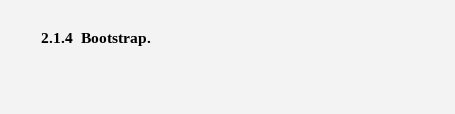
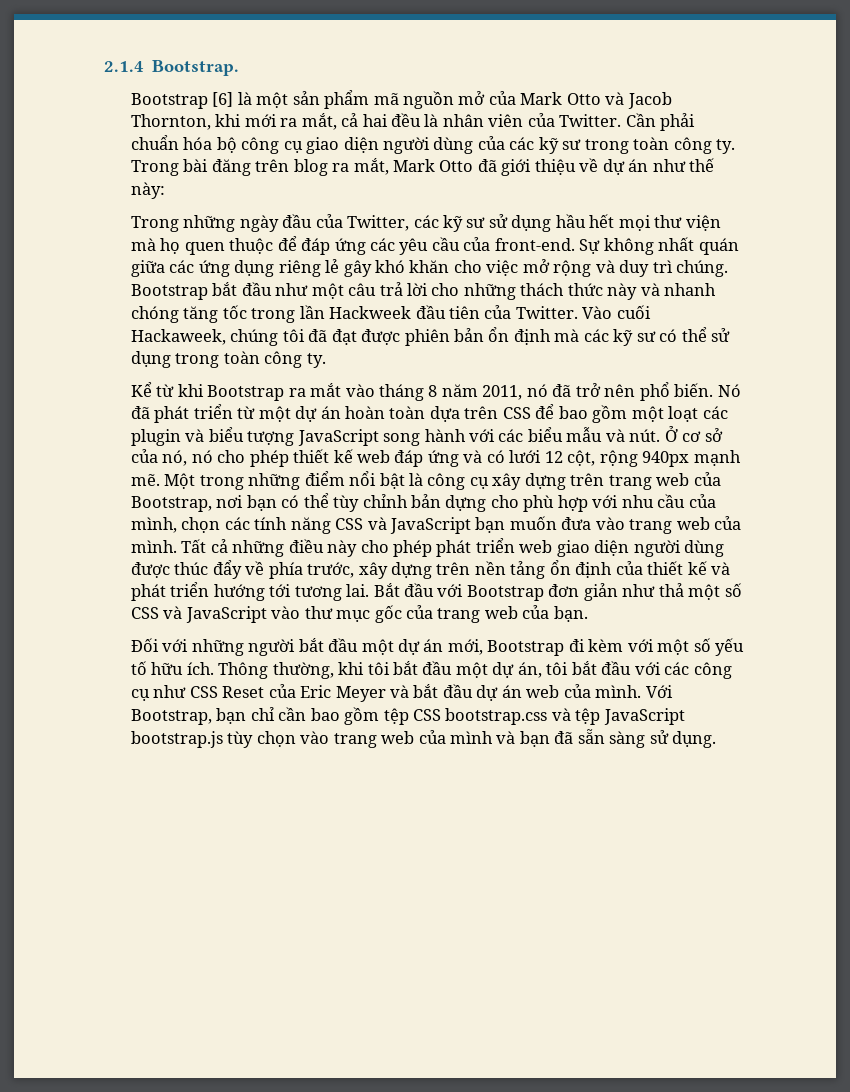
(151, 39) none -> [130,90,672,109] [130,113,696,131] [130,135,736,154] [130,158,715,176] [130,182,165,199] [130,214,721,232] [130,236,739,255] [130,259,729,277] [130,282,717,300] [130,305,651,323] [130,327,731,346] [130,351,326,368] [130,382,741,401] [130,404,728,423] [130,426,723,446] [130,449,741,467] [130,471,721,490] [130,493,716,512] [130,516,742,534] [130,538,725,557] [130,560,731,579] [130,582,742,601] [130,605,588,623] [130,638,745,656] [130,661,732,679] [130,684,673,702] [130,707,685,725] [130,729,717,748] // Bootstrap [6] là một sản phẩm mã nguồn mở của Mark Otto và Jacob Thornton, khi mới ra mắt, cả hai đều là nhân viên của Twitter. Cần phải chuẩn hóa bộ công cụ giao diện người dùng của các kỹ sư trong toàn công ty. Trong bài đăng trên blog ra mắt, Mark Otto đã giới thiệu về dự án như thế này: // Trong những ngày đầu của Twitter, các kỹ sư sử dụng hầu hết mọi thư viện mà họ quen thuộc để đáp ứng các yêu cầu của front-end. Sự không nhất quán giữa các ứng dụng riêng lẻ gây khó khăn cho việc mở rộng và duy trì chúng. Bootstrap bắt đầu như một câu trả lời cho những thách thức này và nhanh chóng tăng tốc trong lần Hackweek đầu tiên của Twitter. Vào cuối Hackaweek, chúng tôi đã đạt được phiên bản ổn định mà các kỹ sư có thể sử dụng trong toàn công ty. // Kể từ khi Bootstrap ra mắt vào tháng 8 năm 2011, nó đã trở nên phổ biến. Nó đã phát triển từ một dự án hoàn toàn dựa trên CSS để bao gồm một loạt các plugin và biểu tượng JavaScript song hành với các biểu mẫu và nút. Ở cơ sở của nó, nó cho phép thiết kế web đáp ứng và có lưới 12 cột, rộng 940px mạnh mẽ. Một trong những điểm nổi bật là công cụ xây dựng trên trang web của Bootstrap, nơi bạn có thể tùy chỉnh bản dựng cho phù hợp với nhu cầu của mình, chọn các tính năng CSS và JavaScript bạn muốn đưa vào trang web của mình. Tất cả những điều này cho phép phát triển web giao diện người dùng được thúc đẩy về phía trước, xây dựng trên nền tảng ổn định của thiết kế và phát triển hướng tới tương lai. Bắt đầu với Bootstrap đơn giản như thả một số CSS và JavaScript vào thư mục gốc của trang web của bạn. // Đối với những người bắt đầu một dự án mới, Bootstrap đi kèm với một số yếu tố hữu ích. Thông thường, khi tôi bắt đầu một dự án, tôi bắt đầu với các công cụ như CSS Reset của Eric Meyer và bắt đầu dự án web của mình. Với Bootstrap, bạn chỉ cần bao gồm tệp CSS bootstrap.css và tệp JavaScript bootstrap.js tùy chọn vào trang web của mình và bạn đã sẵn sàng sử dụng.

